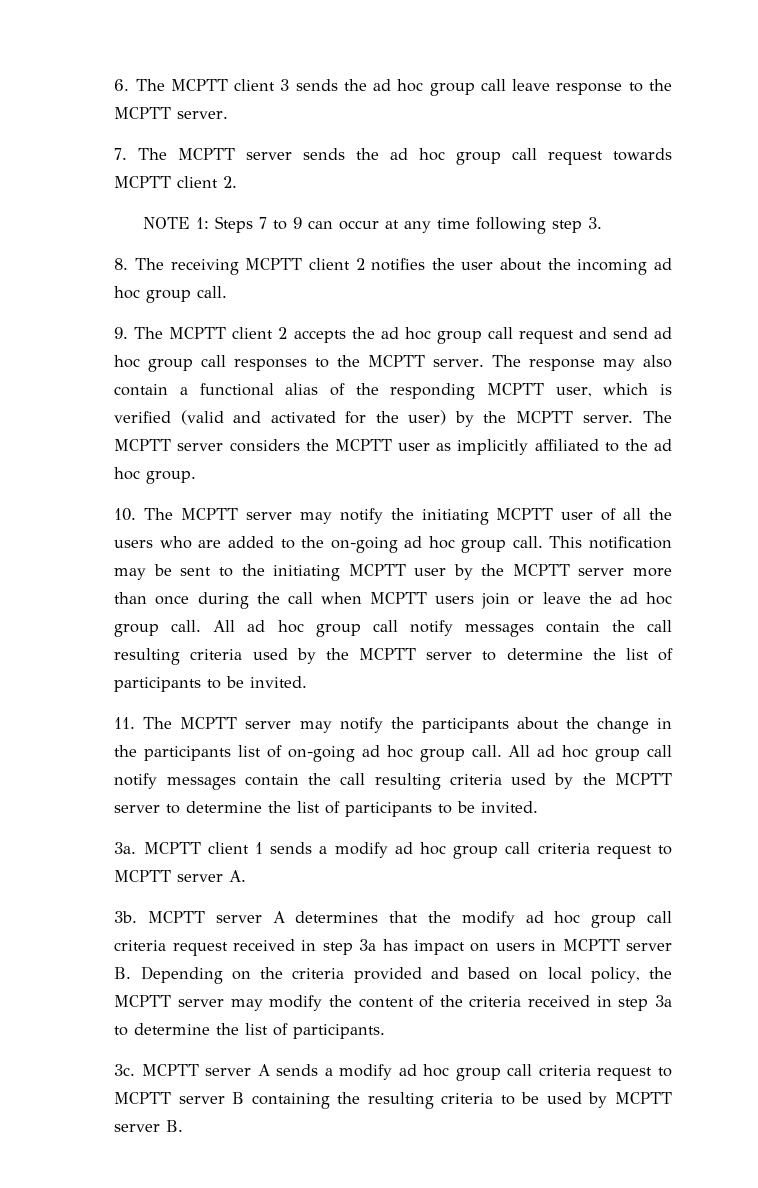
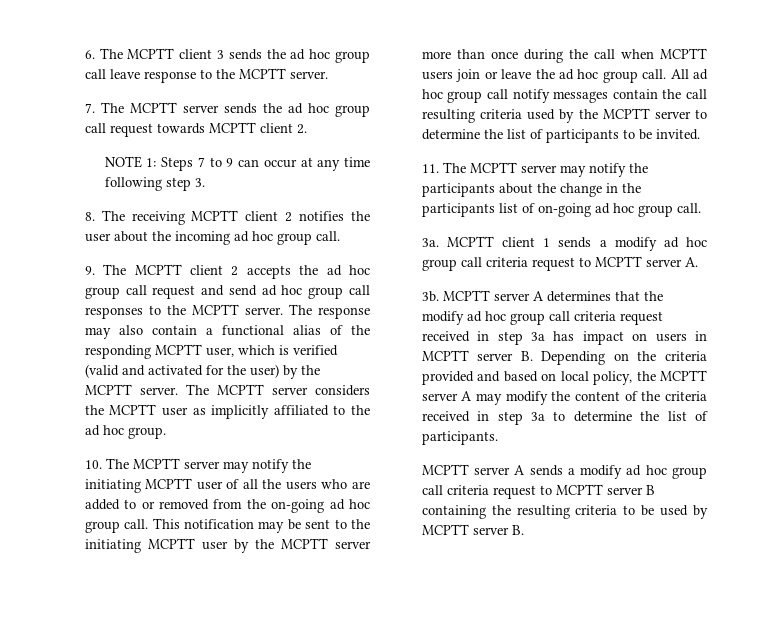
(295, 544) none -> [141,499,243,510] or removed from
[508,745,672,762] [114,773,672,790] [114,801,539,817] All ad hoc group call notify messages contain the call resulting criteria used by the MCPTT server to determine the list of participants to be invited. -> (701, 208) none
(224, 1003) none -> [461,391,473,401] A
[114,1064,136,1076] 3c. -> (498, 438) none

